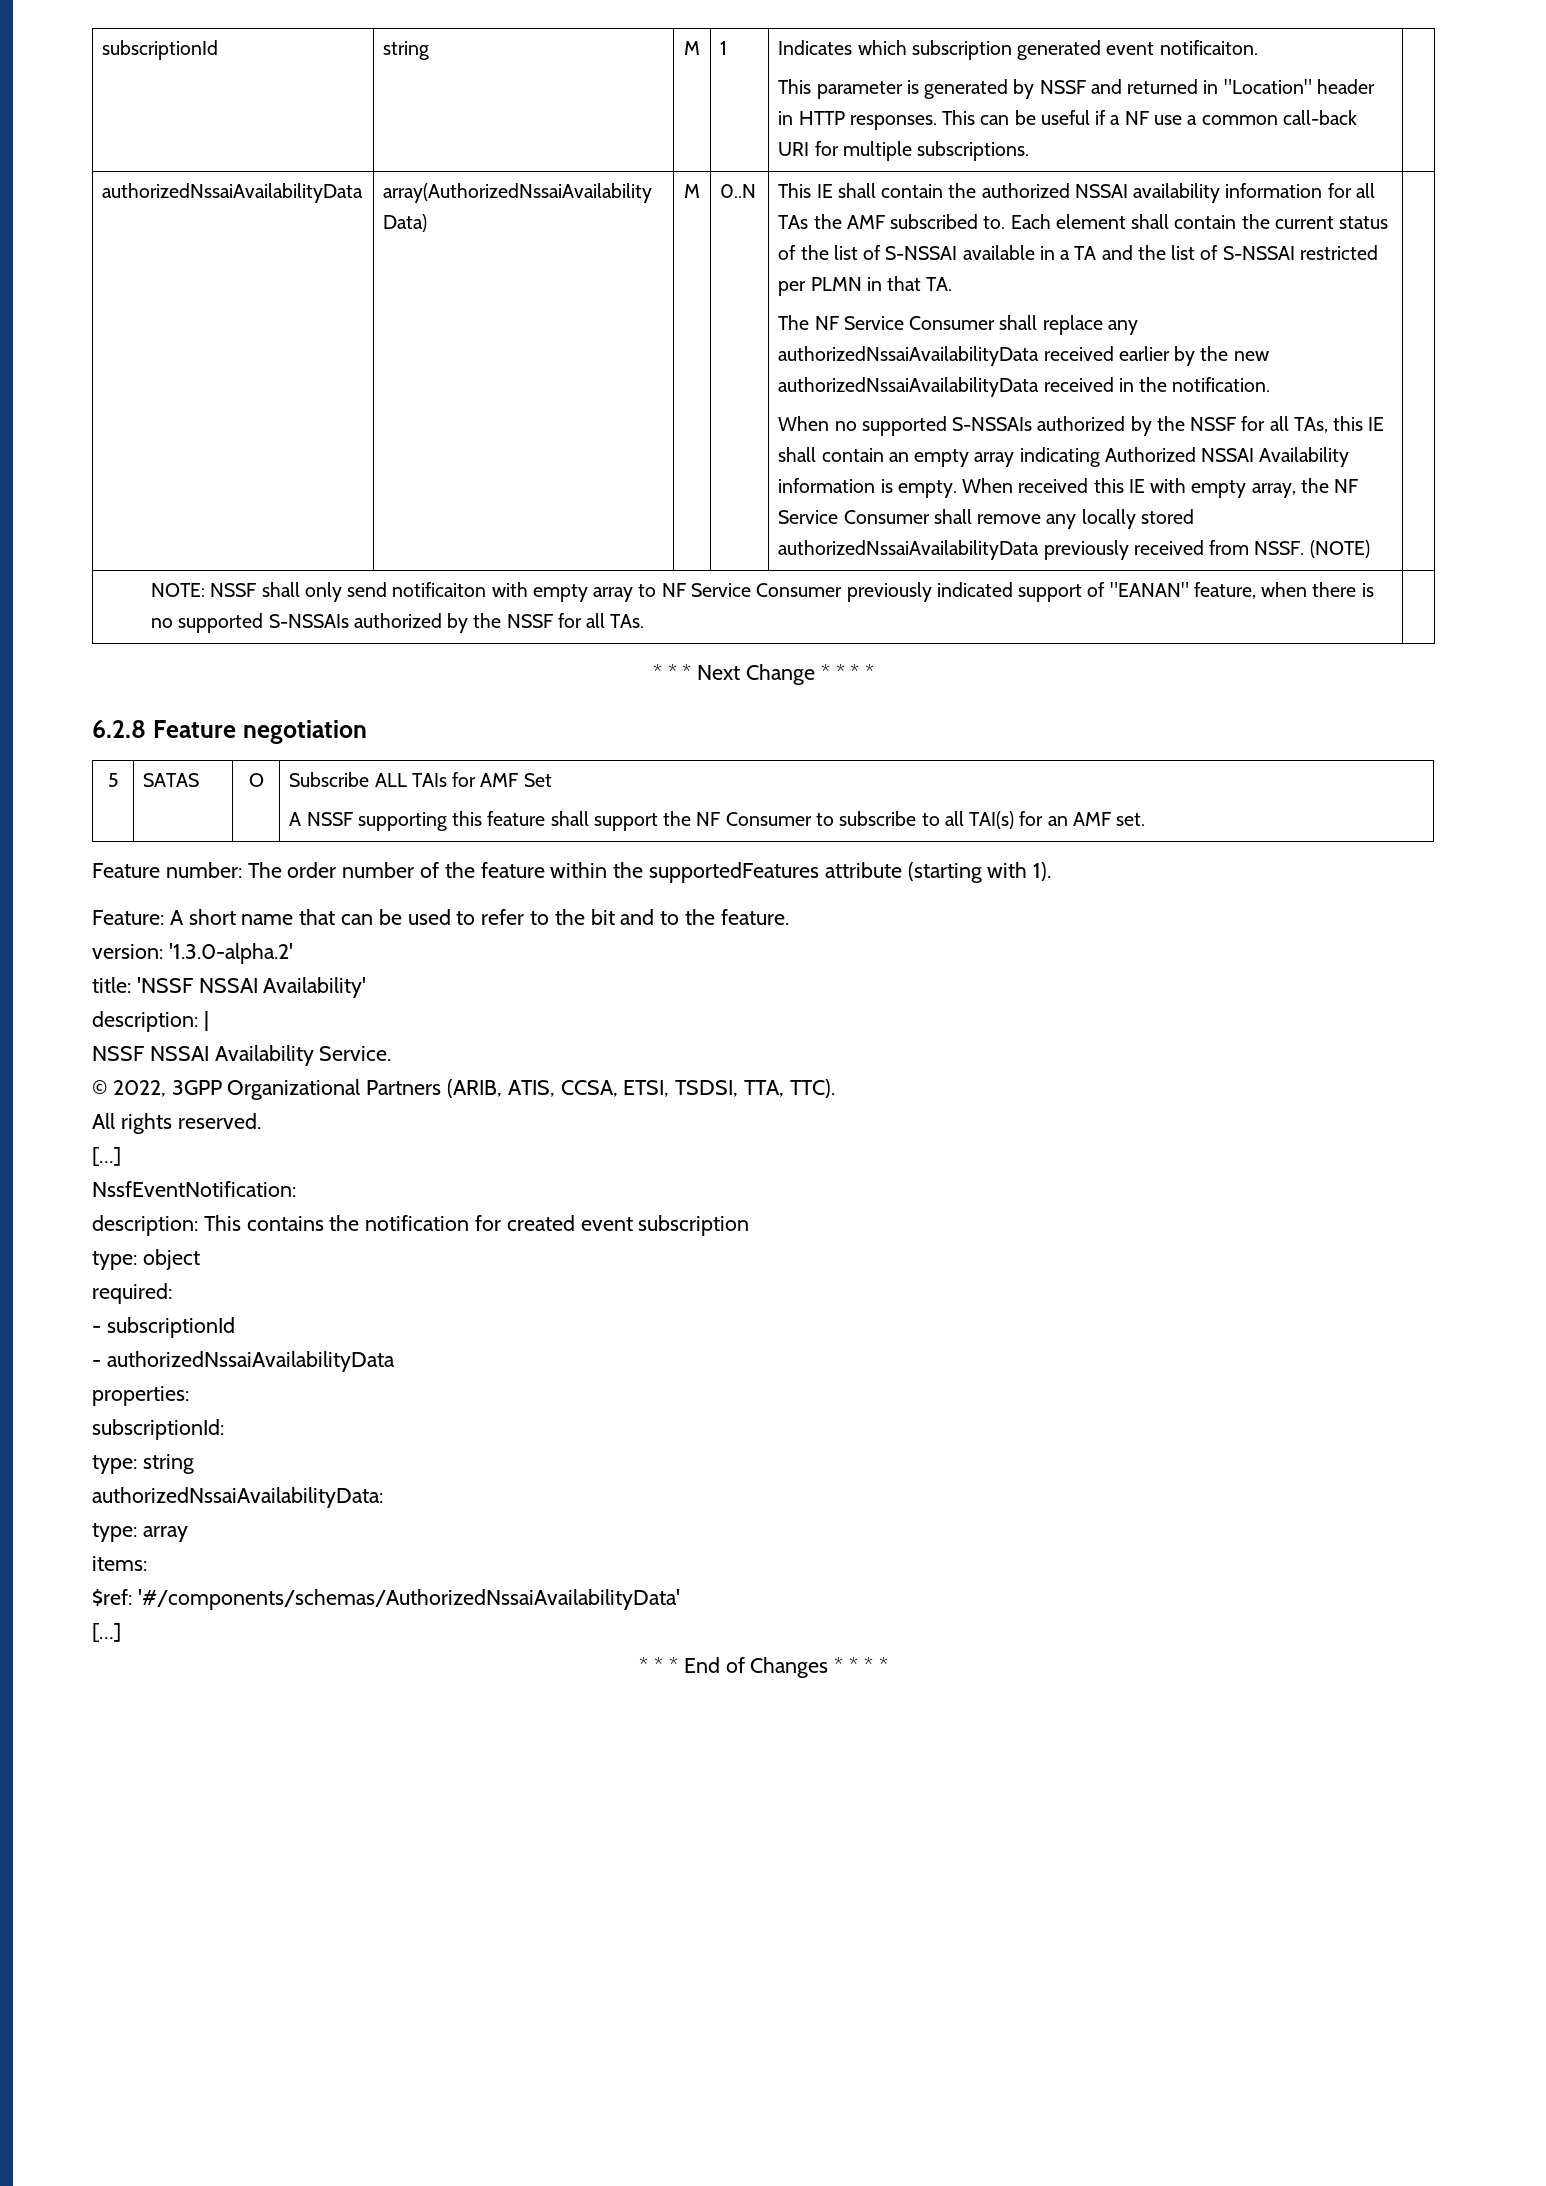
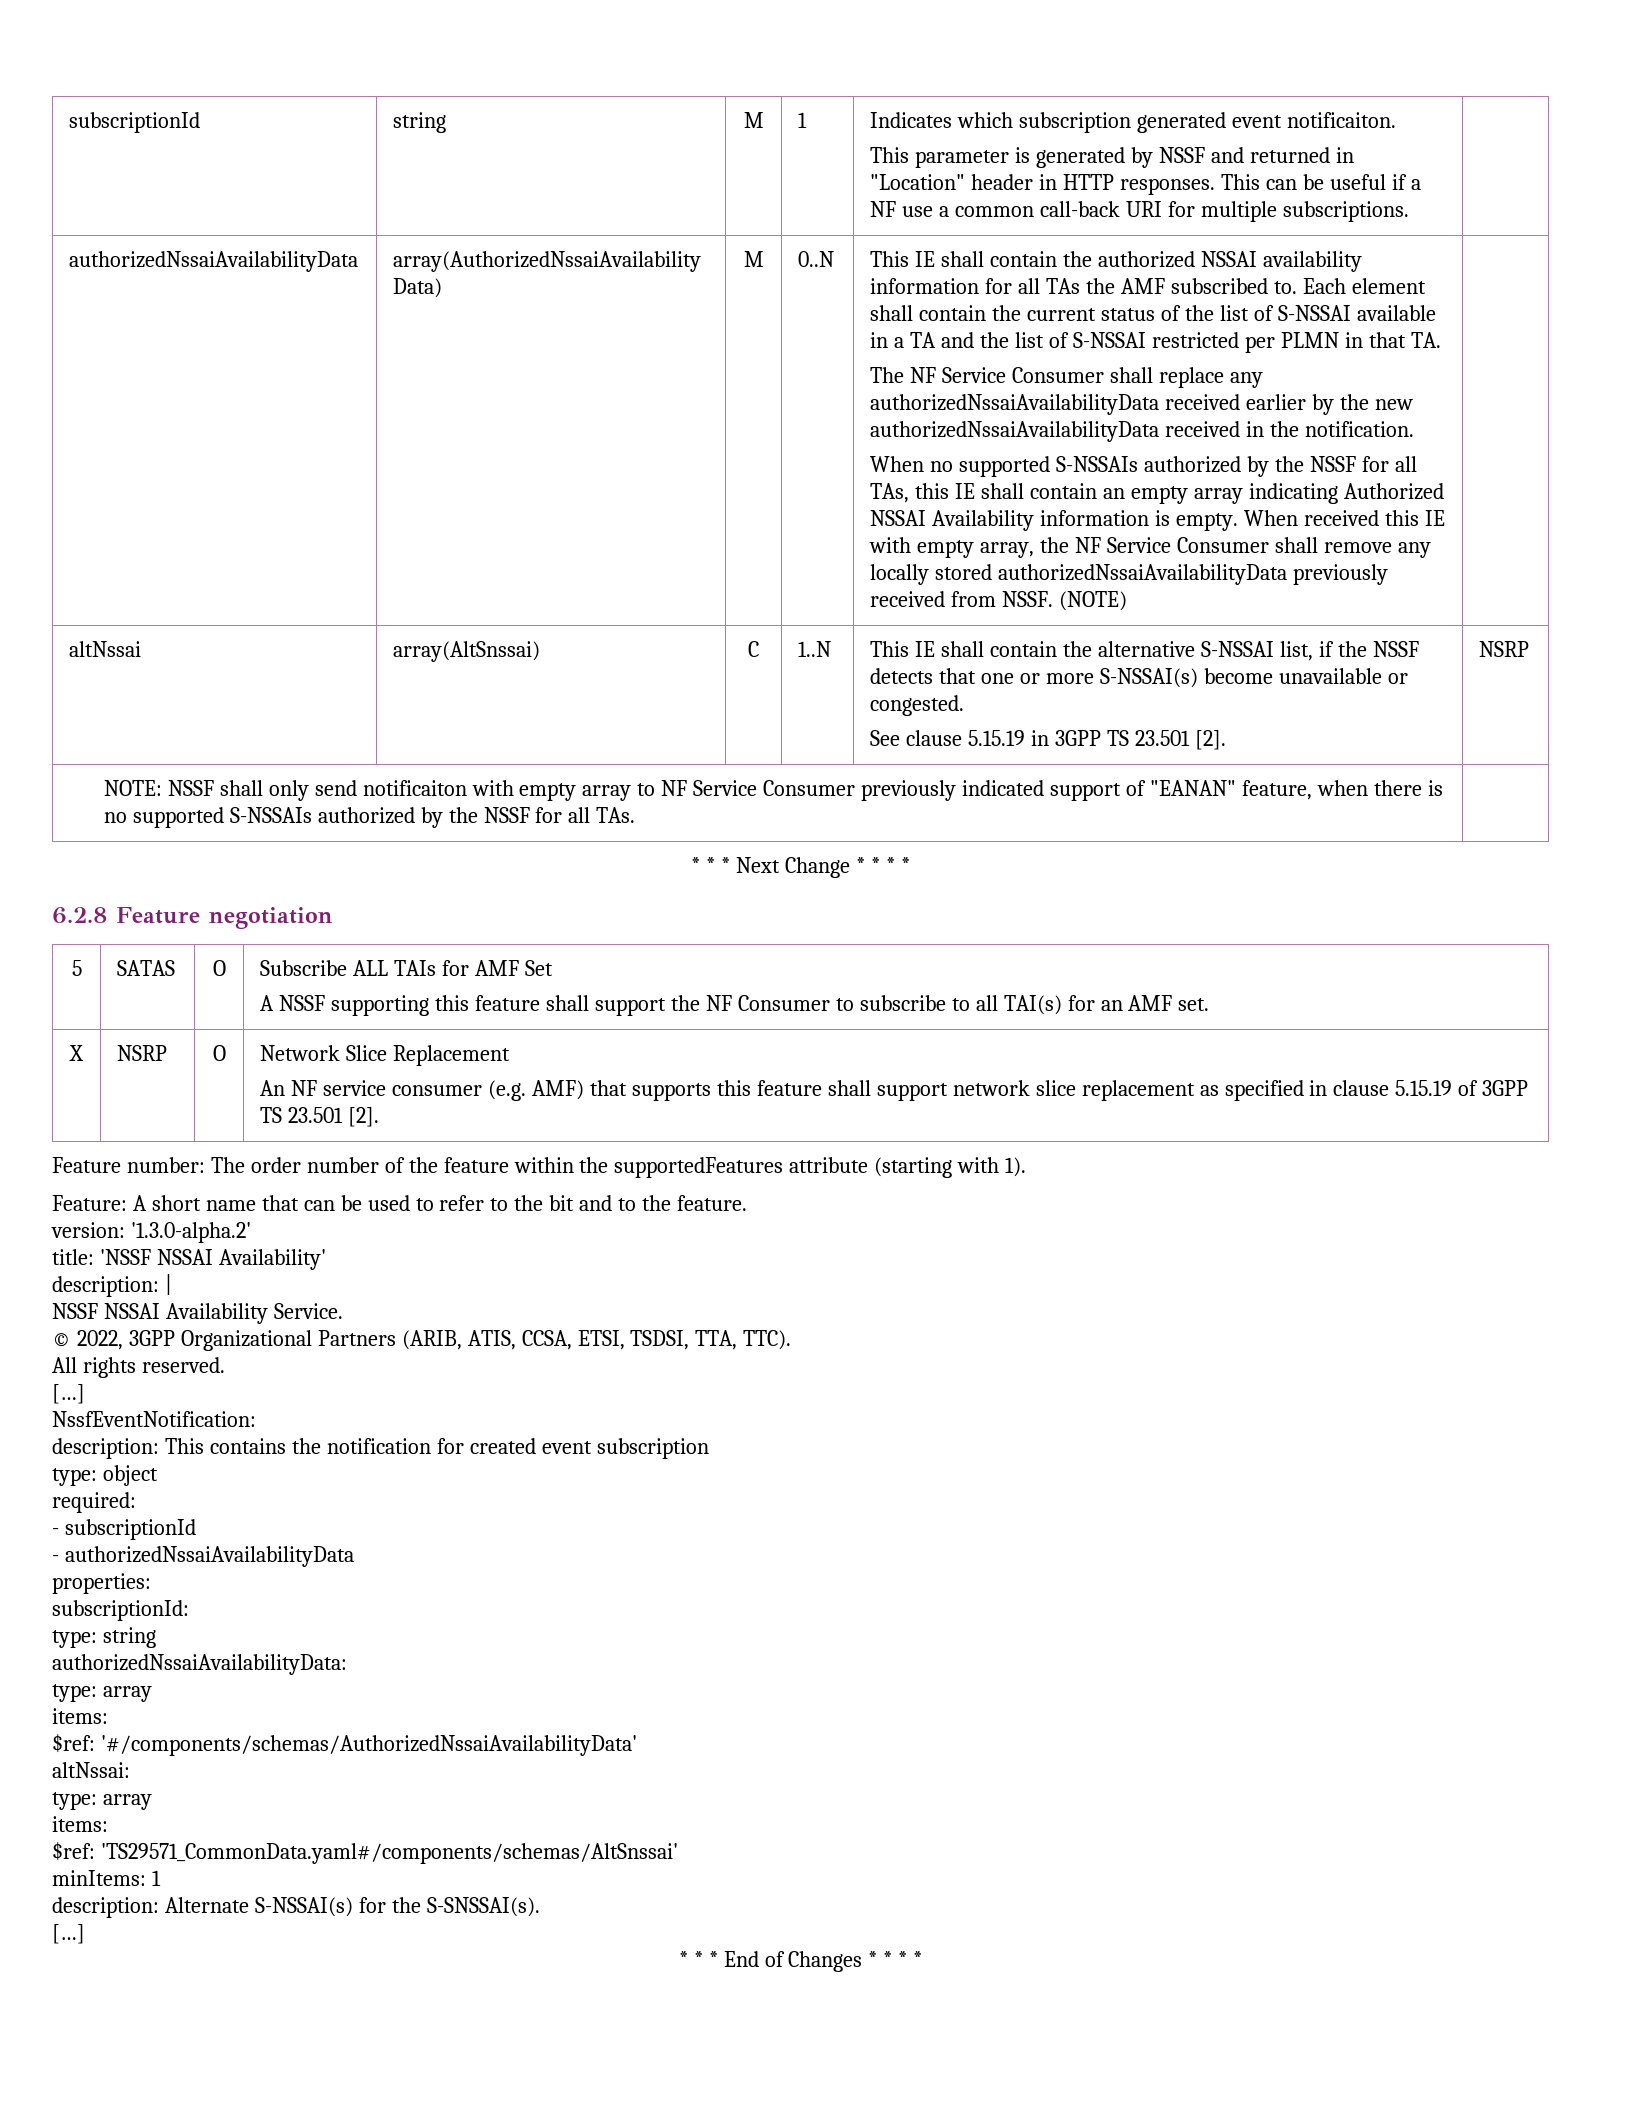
(1370, 549) none -> [69,641,142,657] [393,641,541,662] [748,641,759,657] [798,641,832,657] [870,641,1419,661] [870,668,1409,688] [870,695,965,716] [870,730,1227,750] [1479,641,1530,657] // altNssai | array(AltSnssai) | C | 1..N | This IE shall contain the alternative S-NSSAI list, if the NSSF detects that one or more S-NSSAI(s) become unavailable or congested. // See clause 5.15.19 in 3GPP TS 23.501 [2]. | NSRP
(1146, 819) none -> [69,1045,84,1061] [117,1045,168,1061] [212,1045,226,1061] [260,1045,511,1066] [260,1080,1529,1101] [260,1107,380,1127] // X | NSRP | O | Network Slice Replacement // An NF service consumer (e.g. AMF) that supports this feature shall support network slice replacement as specified in clause 5.15.19 of 3GPP TS 23.501 [2].
(680, 1599) none -> [52,1762,130,1778] [52,1792,152,1810] [52,1816,108,1832] [52,1842,678,1864] [52,1870,161,1886] [52,1897,540,1918] // altNssai: // type: array // items: // $ref: 'TS29571_CommonData.yaml#/components/schemas/AltSnssai' // minItems: 1 // description: Alternate S-NSSAI(s) for the S-SNSSAI(s).

